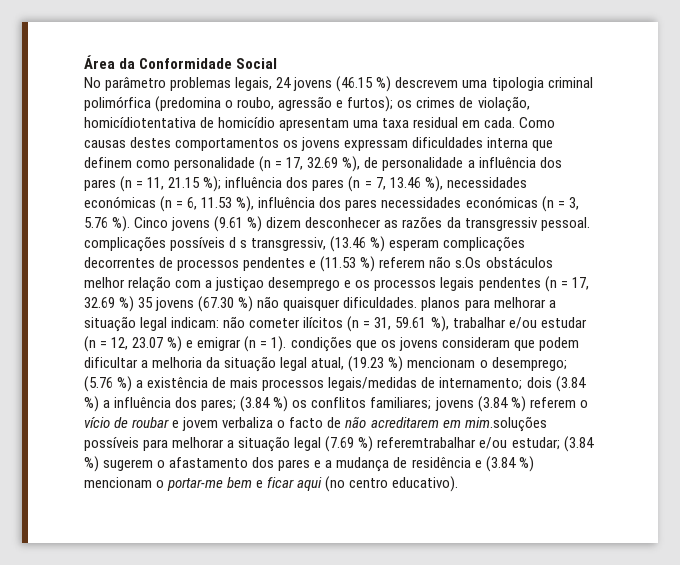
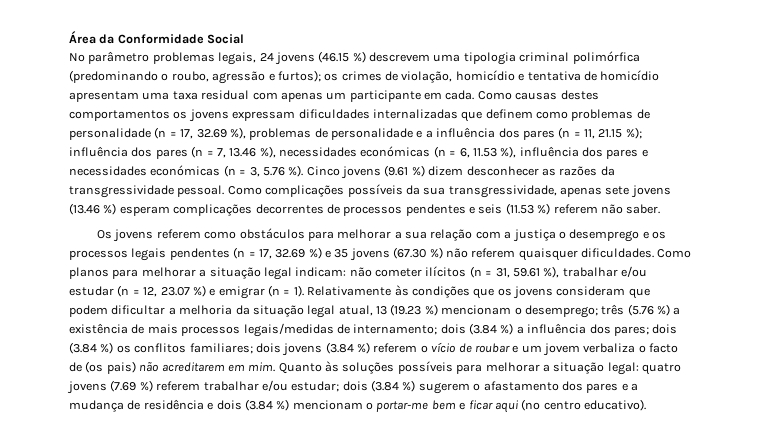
[155,96,222,112] (predomina -> [69,70,158,83] (predominando
[84,117,196,128] homicídiotentativa -> [455,70,581,81] homicídio e tentativa
(459, 122) none -> [252,90,421,102] com apenas um participante
[487,137,529,148] interna -> [372,109,458,119] internalizadas
(171, 164) none -> [571,109,650,121] problemas de
[364,157,464,171] de personalidade -> [249,128,423,140] problemas de personalidade e
(378, 205) none -> [641,149,648,157] e
[464,217,590,231] [84,236,327,252] transgressiv pessoal. complicações possíveis d s transgressiv, -> [69,184,671,198] transgressividade pessoal. Como complicações possíveis da sua transgressividade, apenas sete jovens
(317, 264) none -> [478,204,503,214] seis
[455,256,553,268] [84,277,125,288] s.Os obstáculos melhor -> [626,204,661,214] [97,228,428,242] saber. // Os jovens referem como obstáculos para melhorar a sua
[215,277,265,292] justiçao -> [512,229,566,242] justiça o
(135, 304) none -> [325,250,331,258] e
(280, 302) none -> [471,248,516,258] referem
(418, 302) none -> [657,249,692,258] Como
(287, 344) none -> [307,285,409,296] Relativamente às
(345, 363) none -> [376,306,387,315] 13
(567, 364) none -> [601,304,625,315] três
(237, 405) none -> [652,324,678,334] dois
(432, 403) none -> [255,343,281,353] dois
(180, 424) none -> [521,345,542,353] um
(342, 422) none -> [85,361,136,374] (os pais)
[464,416,547,432] mim.soluções -> [248,361,395,374] mim. Quanto às soluções
[294,436,477,452] legal (7.69 %) referemtrabalhar -> [607,362,681,375] [67,380,259,394] legal: quatro jovens (7.69 %) referem trabalhar
(560, 443) none -> [342,381,368,391] dois
(482, 464) none -> [216,400,242,410] dois

